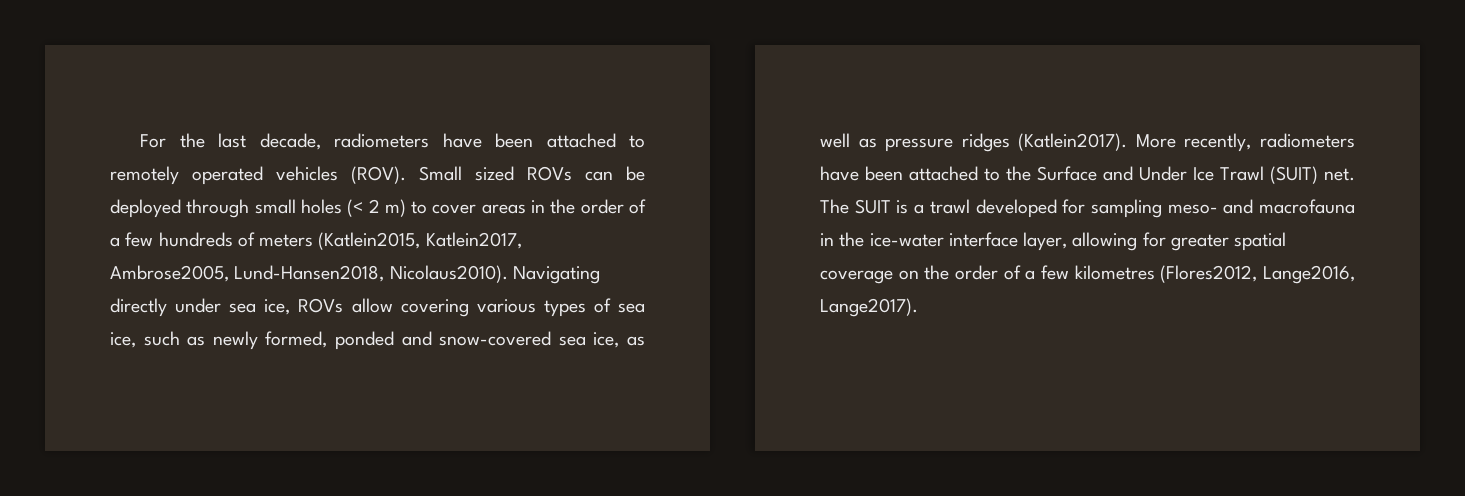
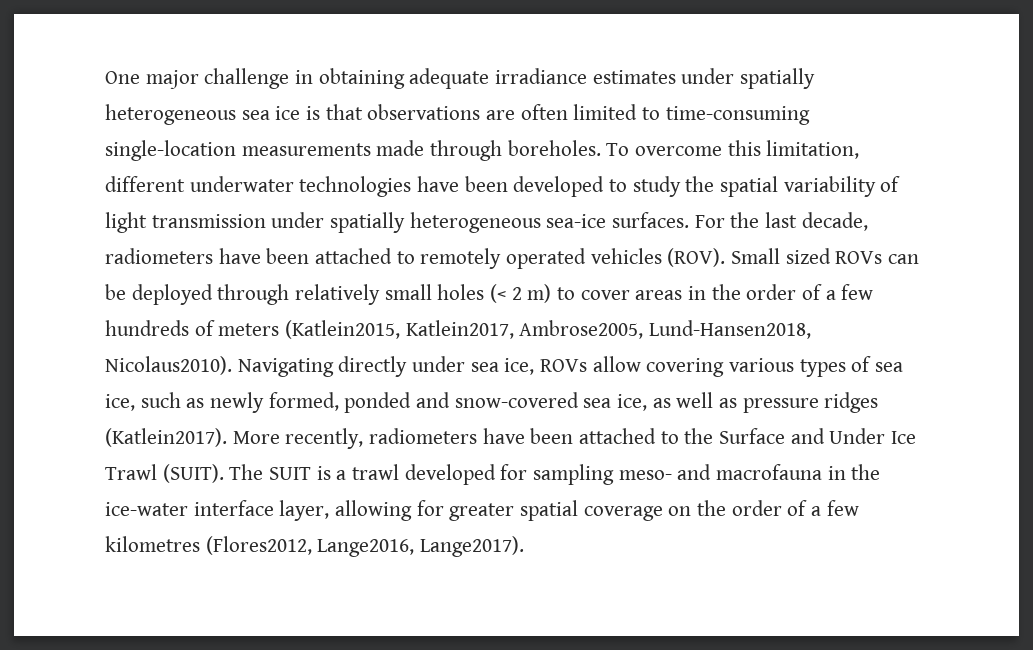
(140, 141) none -> [105,68,816,89] [105,104,810,125] [105,140,860,161] [105,176,901,197] [105,212,690,233] One major challenge in obtaining adequate irradiance estimates under spatially heterogeneous sea ice is that observations are often limited to time-consuming single-location measurements made through boreholes. To overcome this limitation, different underwater technologies have been developed to study the spatial variability of light transmission under spatially heterogeneous sea-ice surfaces.
(250, 208) none -> [295,284,381,305] relatively
[1270,166,1355,184] (SUIT) net. -> [162,464,224,483] (SUIT).

